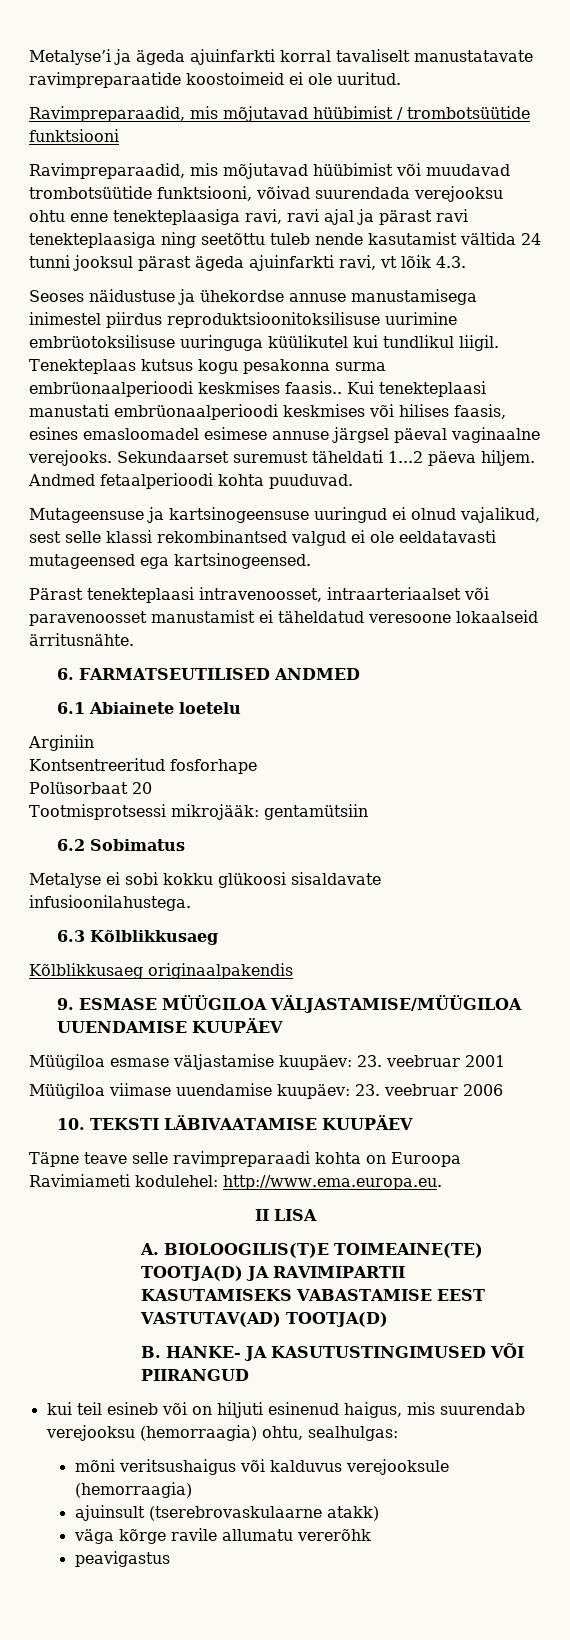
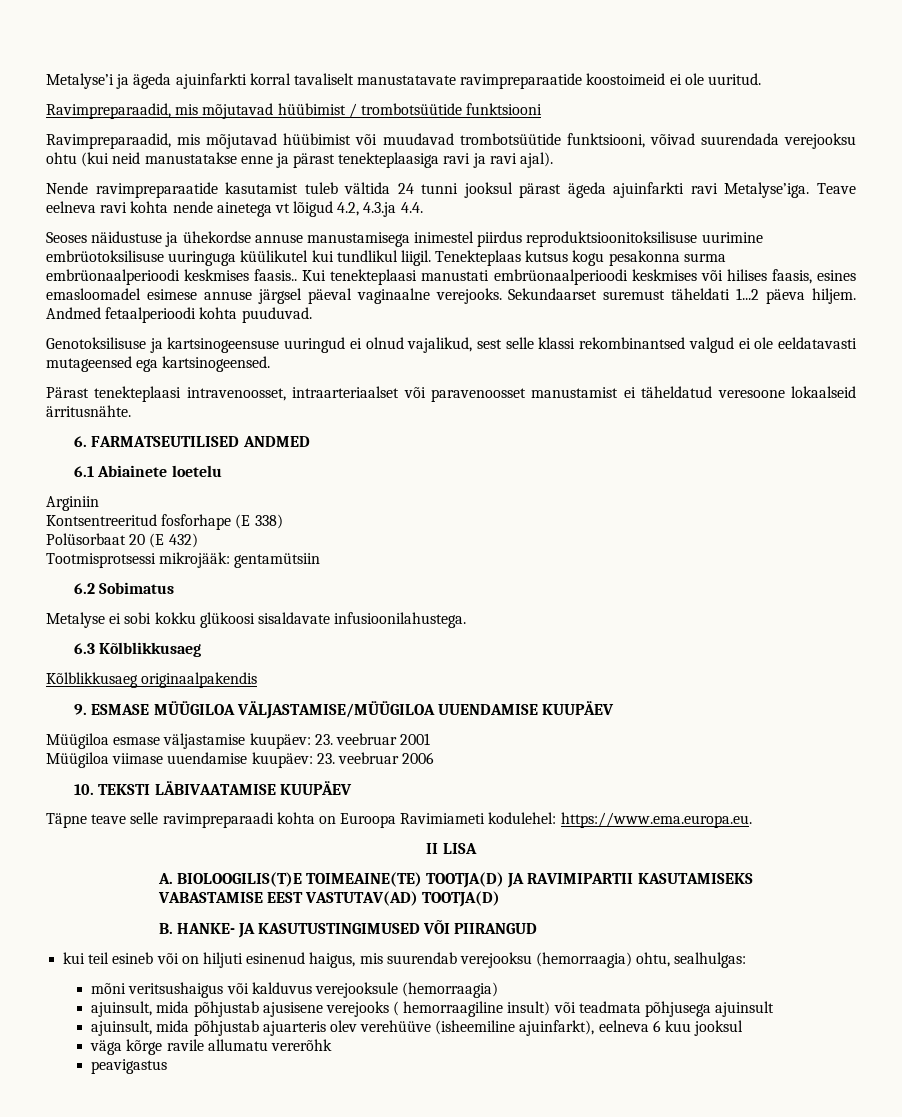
[70,209,468,225] [29,232,457,248] enne tenekteplaasiga ravi, ravi ajal ja pärast ravi tenekteplaasiga ning seetõttu tuleb nende kasutamist -> [81,152,554,168] [46,182,338,198] (kui neid manustatakse enne ja pärast tenekteplaasiga ravi ja ravi ajal). // Nende ravimpreparaatide kasutamist tuleb
[339,255,466,270] ravi, vt lõik 4.3. -> [690,182,857,198] [46,201,423,217] ravi Metalyse’iga. Teave eelneva ravi kohta nende ainetega vt lõigud 4.2, 4.3.ja 4.4.
[29,508,144,523] Mutageensuse -> [46,337,146,349] Genotoksilisuse
(257, 766) none -> [235,514,283,529] (E 338)
(152, 788) none -> [149,533,198,548] (E 432)
[223,1175,442,1190] http://www.ema.europa.eu. -> [560,812,752,828] https://www.ema.europa.eu.
[74,1505,379,1521] ajuinsult (tserebrovaskulaarne atakk) -> [91,1001,775,1017] [91,1020,744,1036] ajuinsult, mida põhjustab ajusisene verejooks ( hemorraagiline insult) või teadmata põhjusega ajuinsult // ajuinsult, mida põhjustab ajuarteris olev verehüüve (isheemiline ajuinfarkt), eelneva 6 kuu jooksul

